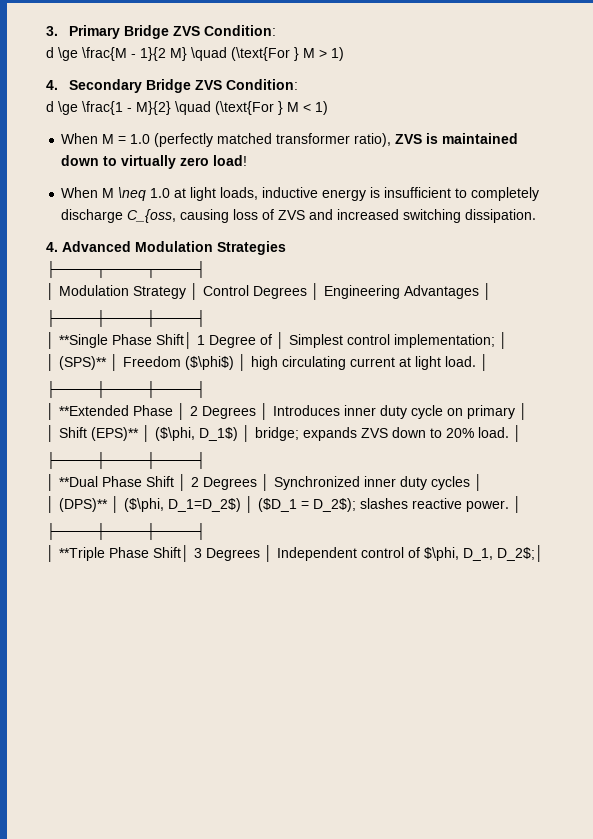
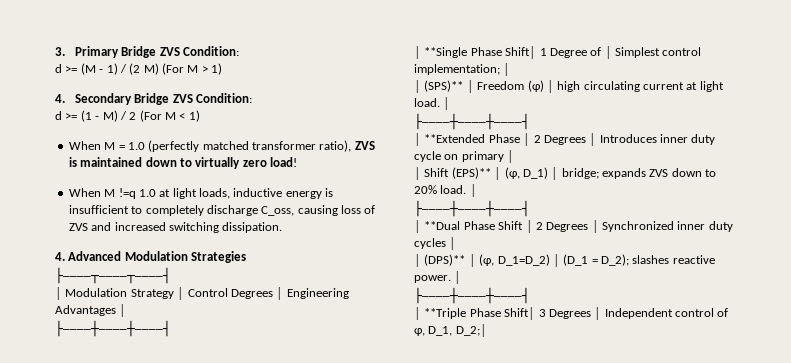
[58,47,299,61] \ge \frac{M - 1}{2 M} \quad (\text{For } -> [65,63,184,75] >= (M - 1) / (2 M) (For
[58,101,283,115] \ge \frac{1 - M}{2} \quad (\text{For } -> [65,110,162,122] >= (1 - M) / 2 (For
[118,187,147,201] \neq -> [118,188,136,199] !=q
[127,209,177,223] C_{oss, -> [261,206,295,216] C_oss,
[185,356,234,370] ($\phi$) -> [527,80,544,92] (φ)
[155,427,238,441] ($\phi, D_1$) -> [504,167,548,179] (φ, D_1)
[124,496,356,513] ($\phi, D_1=D_2$) │ ($D_1 = D_2$); -> [479,254,629,267] (φ, D_1=D_2) │ (D_1 = D_2);
[424,545,544,562] $\phi, D_1, D_2$;│ -> [414,324,487,337] φ, D_1, D_2;│

